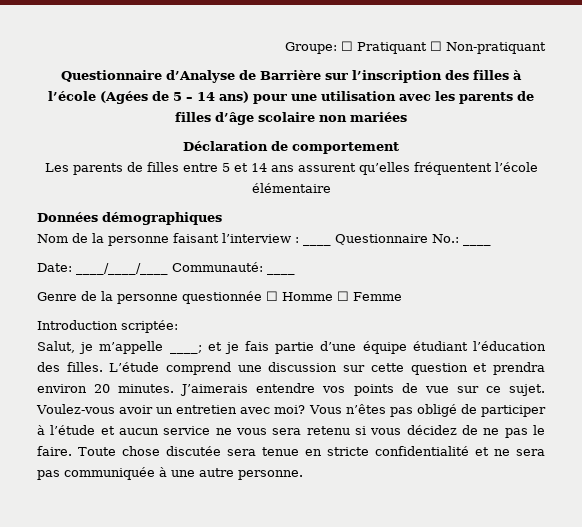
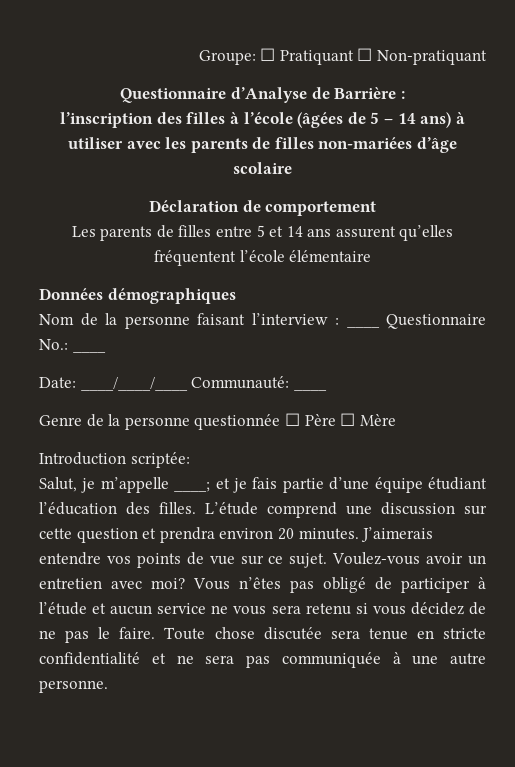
[325,73,348,80] sur -> [400,91,405,99] : //
[100,91,148,104] (Agées -> [297,112,344,128] (âgées
[253,91,396,104] pour une utilisation -> [455,112,465,124] [67,137,123,149] à utiliser
(211, 117) none -> [318,137,413,149] non-mariées
[319,112,407,122] non mariées -> (292, 168) none
[282,291,402,301] Homme ☐ Femme -> [304,413,396,426] Père ☐ Mère

